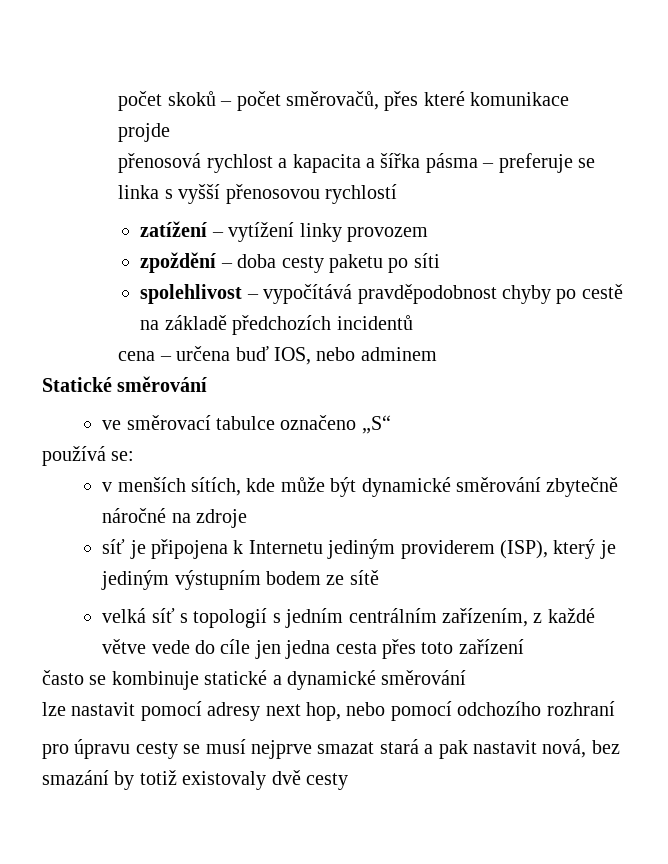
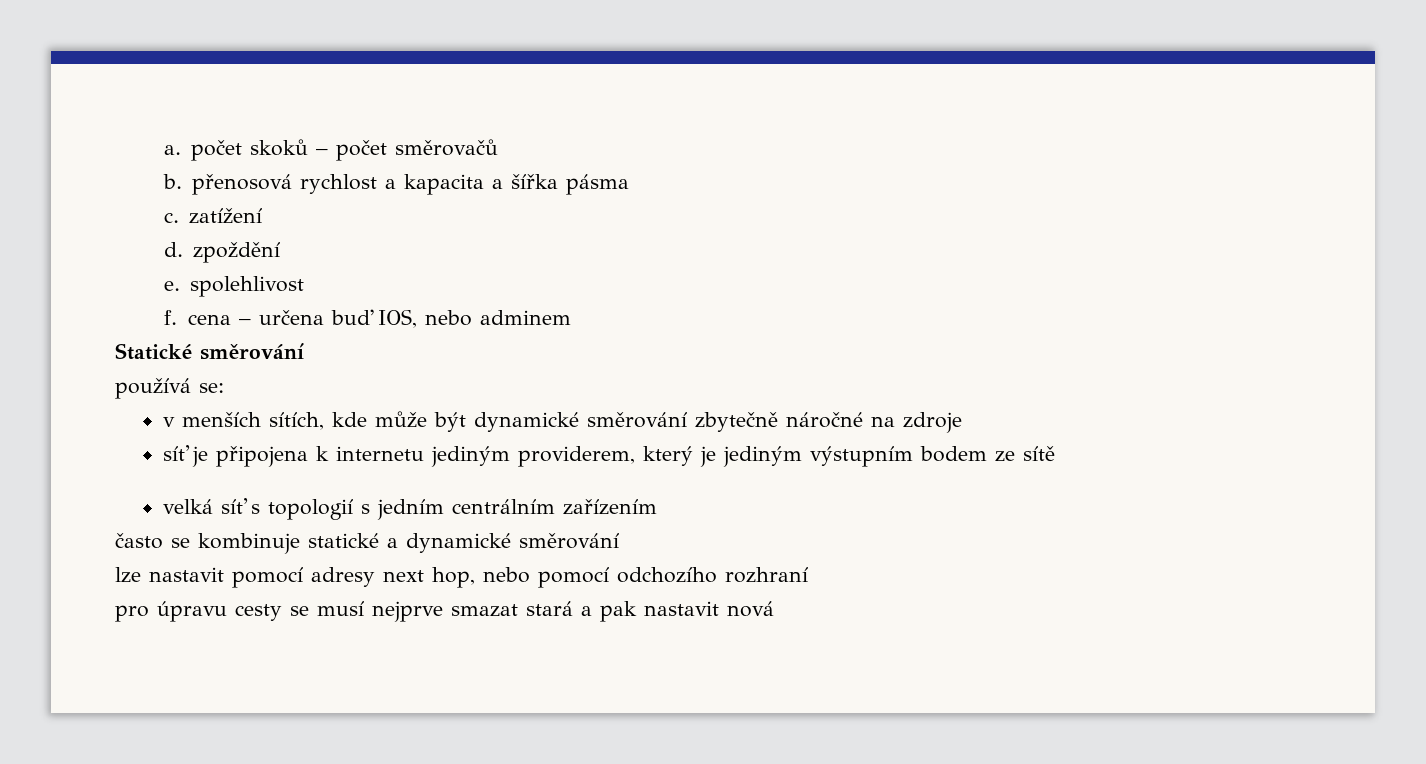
(118, 101) none -> [163,145,181,155] a.
[285,91,570,111] [118,123,171,142] směrovačů, přes které komunikace projde // -> [395,139,499,156] [162,174,182,189] směrovačů // b.
[482,153,595,173] [118,184,397,204] [140,221,428,242] [140,252,440,273] [140,284,623,304] [140,315,413,335] – preferuje se linka s vyšší přenosovou rychlostí // zatížení – vytížení linky provozem // zpoždění – doba cesty paketu po síti // spolehlivost – vypočítává pravděpodobnost chyby po cestě na základě předchozích incidentů // -> [163,208,263,224] [163,242,281,263] [163,276,305,297] [163,310,177,325] // c. zatížení // d. zpoždění // e. spolehlivost // f.
[102,415,391,434] // ve směrovací tabulce označeno „S“ -> (304, 351) none
[248,539,548,559] Internetu jediným providerem (ISP), -> [335,446,635,467] internetu jediným providerem,
[441,608,595,627] [102,639,524,659] zařízením, z každé větve vede do cíle jen jedna cesta přes toto zařízení -> [562,499,657,515] zařízením
[542,739,620,758] [42,770,348,790] nová, bez smazání by totiž existovaly dvě cesty -> [727,601,774,617] nová

